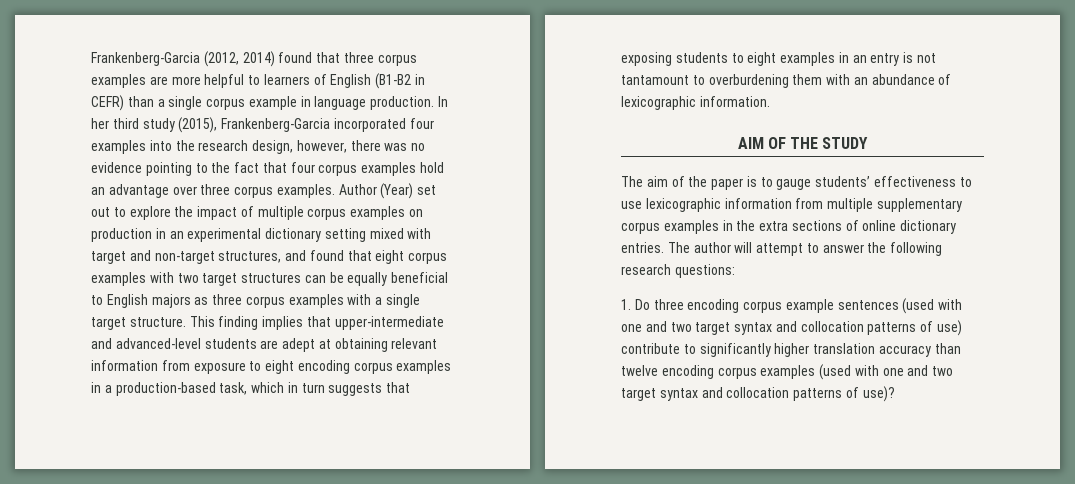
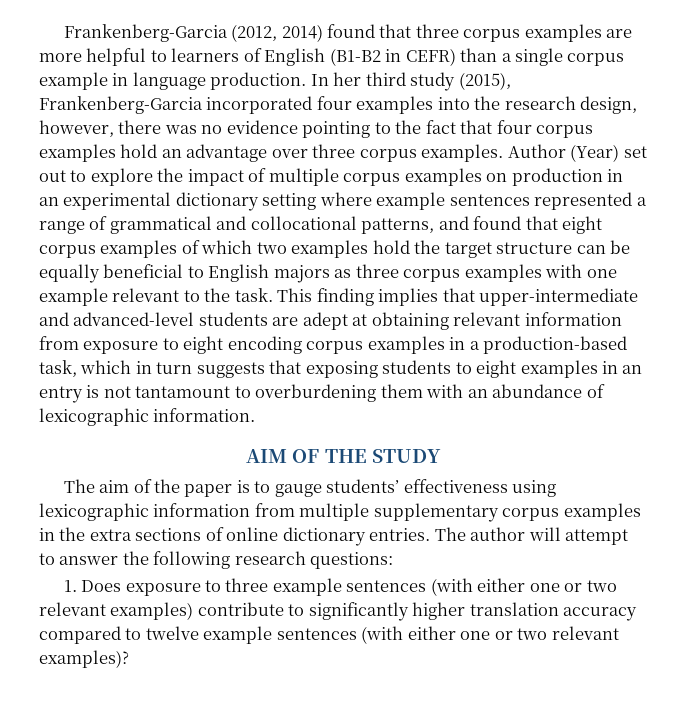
[369,228,432,239] [91,250,282,264] mixed with target and non-target structures, -> [319,192,647,210] [39,216,435,234] where example sentences represented a range of grammatical and collocational patterns,
[149,272,302,286] with two target structures -> [181,240,573,258] of which two examples hold the target structure
[375,294,421,308] [91,317,186,330] a single target structure. -> [586,269,617,278] [39,288,273,306] one example relevant to the task.
[959,177,972,187] [621,201,642,209] to use -> [512,480,557,497] using
[634,298,963,314] [621,320,963,336] Do three encoding corpus example sentences (used with one and two target syntax and collocation patterns of use) -> [81,578,617,596] [39,602,194,620] Does exposure to three example sentences (with either one or two relevant examples)
[934,343,961,354] [621,364,954,380] [621,386,895,402] than twelve encoding corpus examples (used with one and two target syntax and collocation patterns of use)? -> [39,626,619,644] [39,650,129,668] compared to twelve example sentences (with either one or two relevant examples)?

